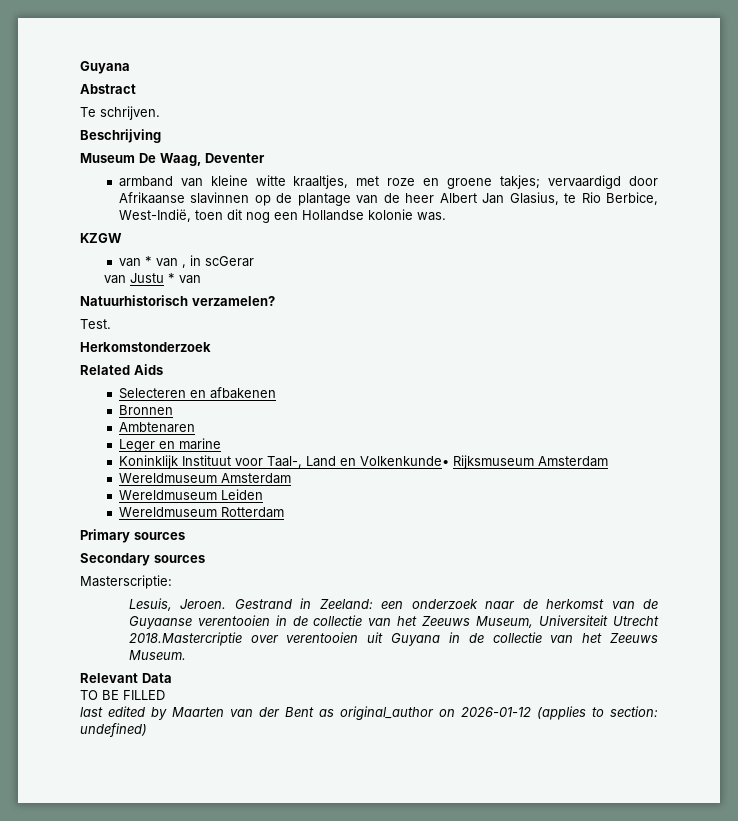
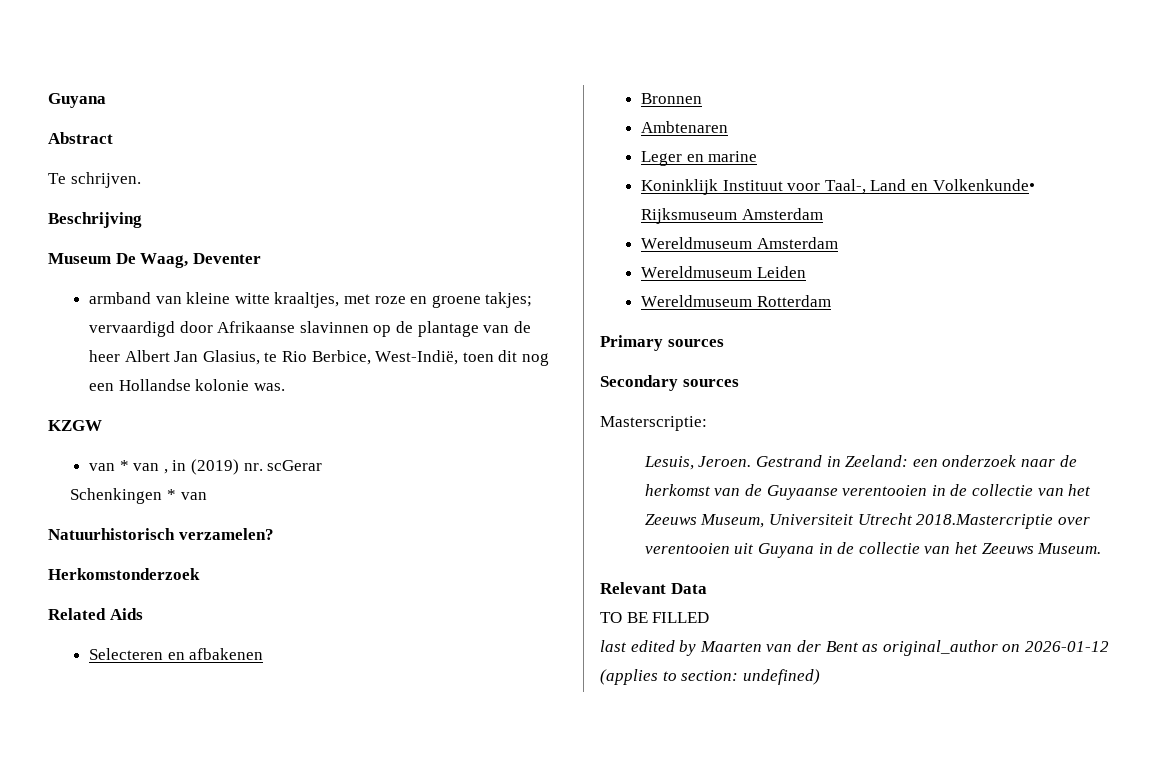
(201, 260) none -> [191,459,263,475] (2019) nr.
[104,273,165,284] van Justu -> [70,488,163,504] Schenkingen
[80,319,111,329] // Test. -> (274, 534) none

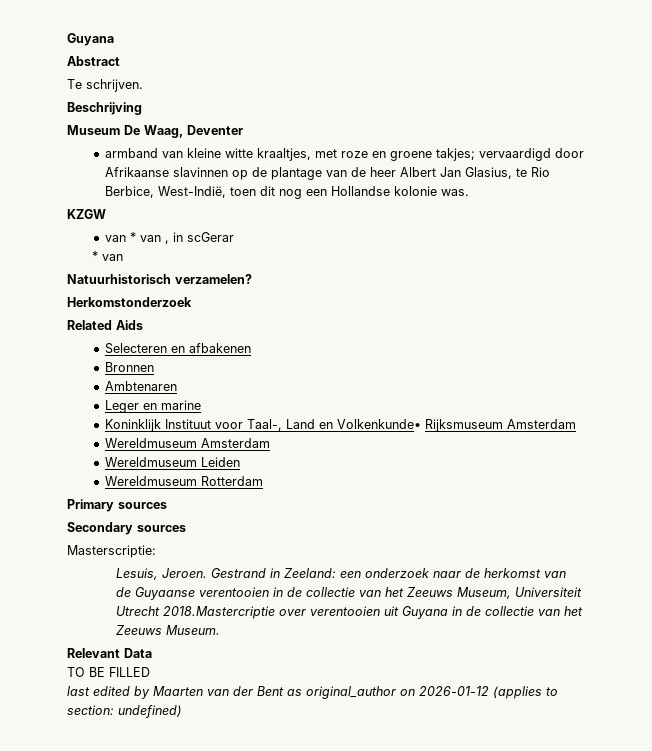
[191,459,263,475] (2019) nr. -> (184, 237) none
[70,488,163,504] Schenkingen -> (235, 237) none

